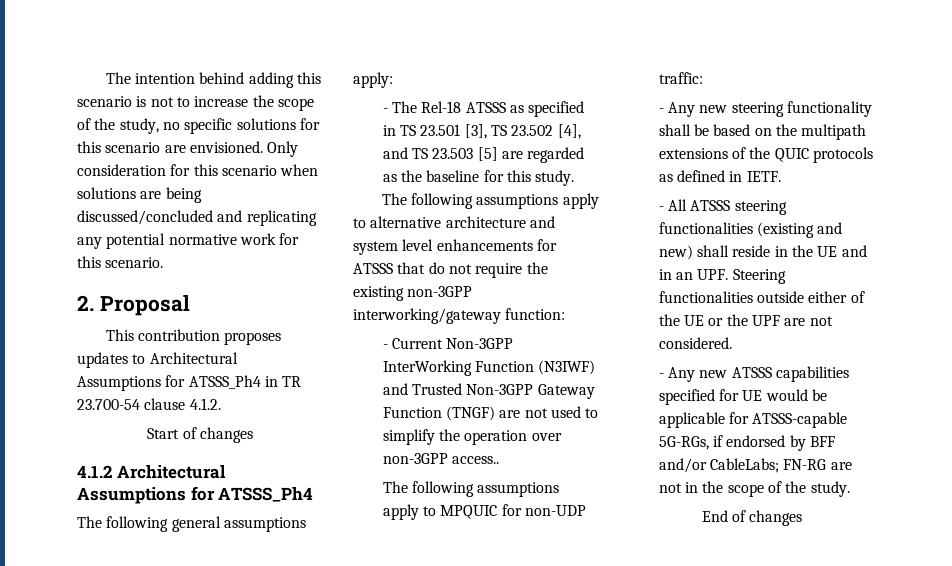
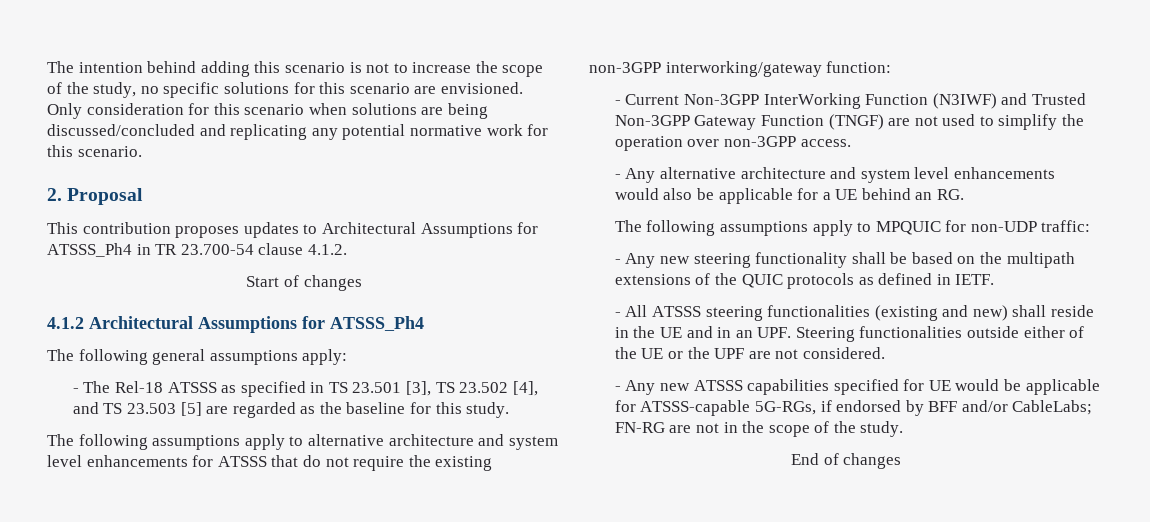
[452,456,500,464] access.. -> [800,139,851,147] [614,167,1055,183] [614,188,965,204] access. // - Any alternative architecture and system level enhancements would also be applicable for a UE behind an RG.

